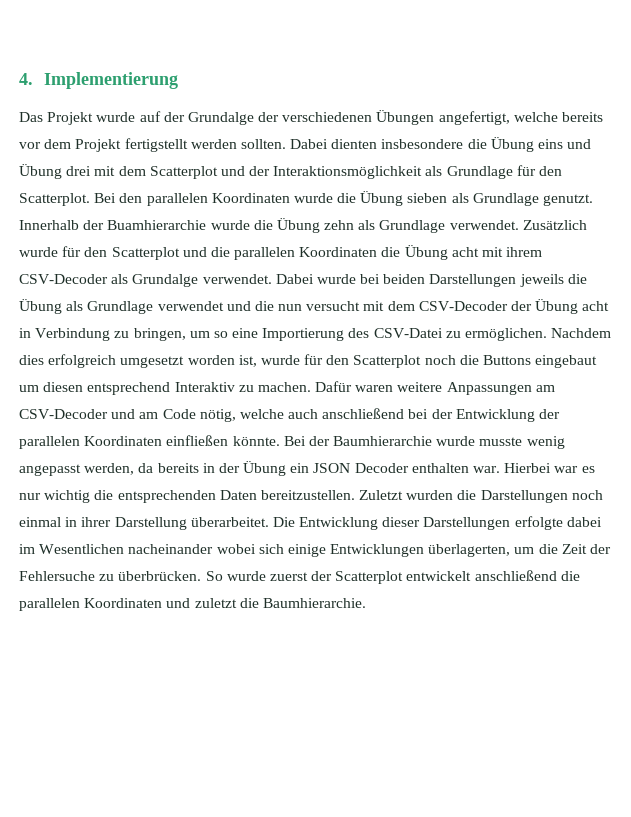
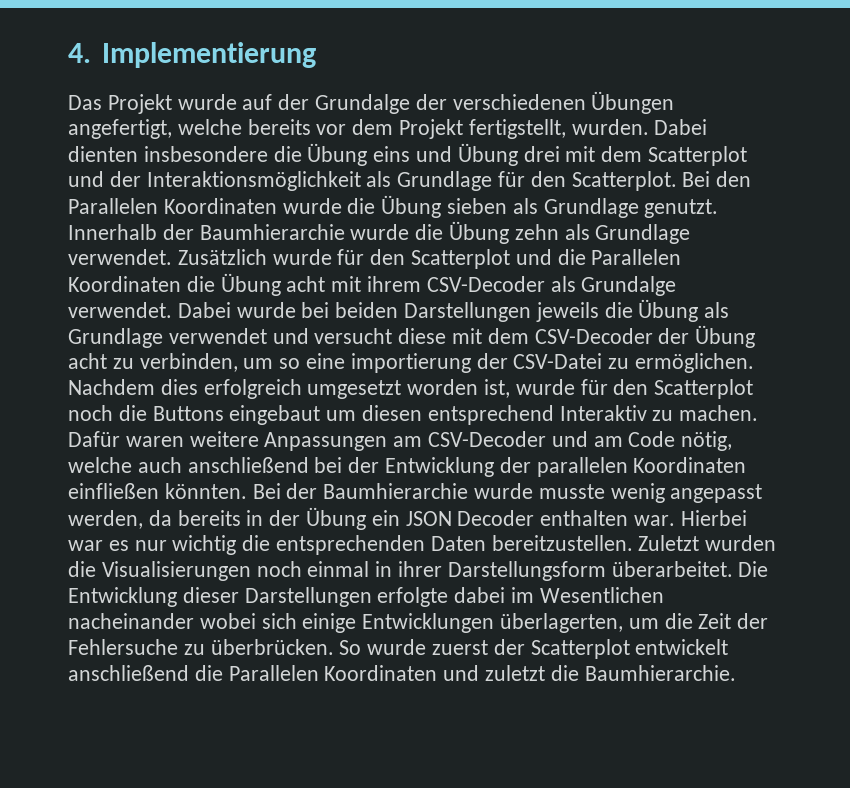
[124,138,286,152] fertigstellt werden sollten. -> [468,119,649,139] fertigstellt, wurden.
[146,193,208,206] parallelen -> [68,198,158,214] Parallelen
[107,220,207,230] Buamhierarchie -> [199,224,345,240] Baumhierarchie
[234,247,296,260] parallelen -> [591,249,682,265] Parallelen
[254,301,361,311] die nun versucht -> [314,328,447,344] versucht diese
[19,328,186,341] in Verbindung zu bringen, -> [112,353,238,372] zu verbinden,
[262,328,370,341] Importierung des -> [350,353,508,373] importierung der
[232,436,280,446] könnte. -> [164,483,247,499] könnten.
[480,490,568,503] Darstellungen -> [101,561,251,581] Visualisierungen
[114,517,187,530] Darstellung -> [447,561,606,581] Darstellungsform
[19,598,80,611] parallelen -> [228,665,319,681] Parallelen

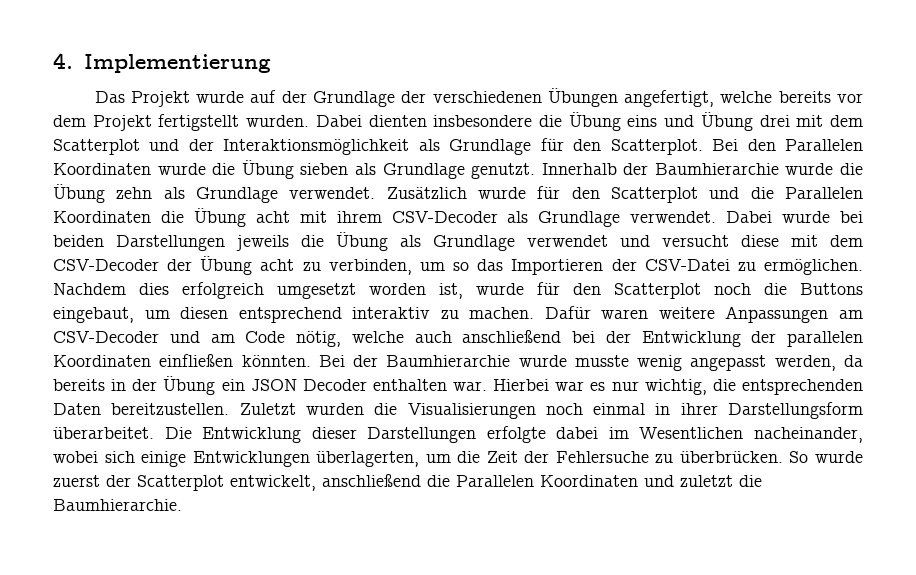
[315,94,411,114] Grundalge -> [312,91,395,107] Grundlage
[468,119,566,139] fertigstellt, -> [158,114,240,131] fertigstellt
[581,276,677,296] Grundalge -> [538,211,621,227] Grundlage
[306,353,471,373] eine importierung -> [477,259,604,275] das Importieren
[229,405,321,425] eingebaut -> [53,307,134,323] eingebaut,
[559,405,647,421] Interaktiv -> [352,307,431,319] interaktiv
[172,535,237,555] wichtig -> [644,379,707,395] wichtig,
[68,613,194,629] nacheinander -> [753,427,863,443] nacheinander,
[635,639,729,655] entwickelt -> [230,475,316,491] entwickelt,

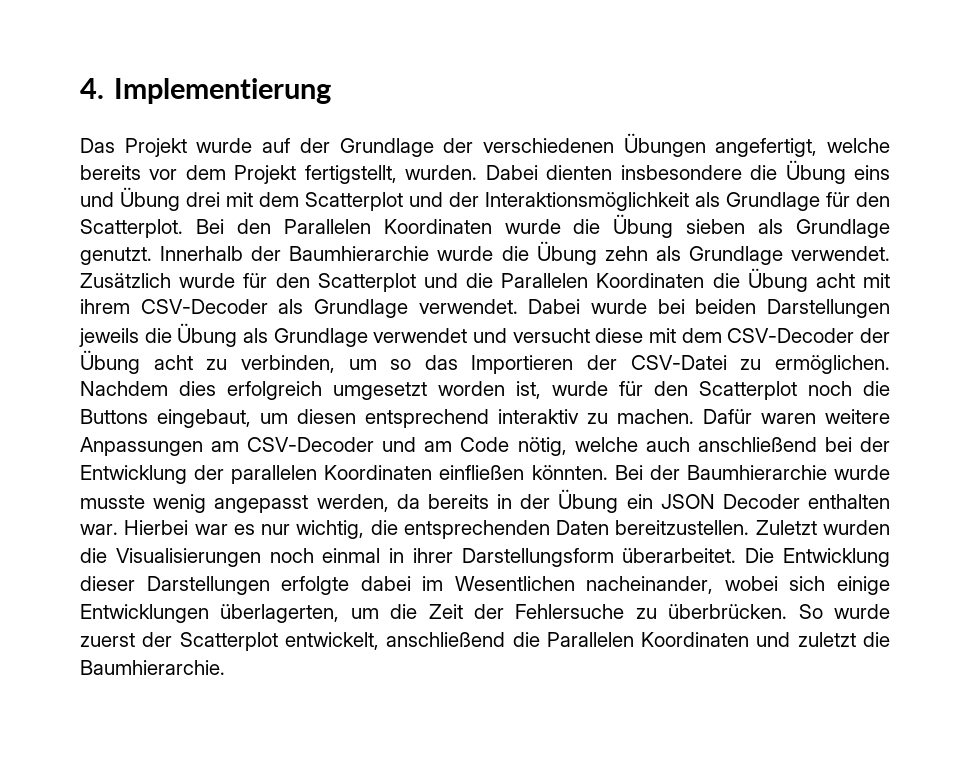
[158,114,240,131] fertigstellt -> [304,165,397,184] fertigstellt,

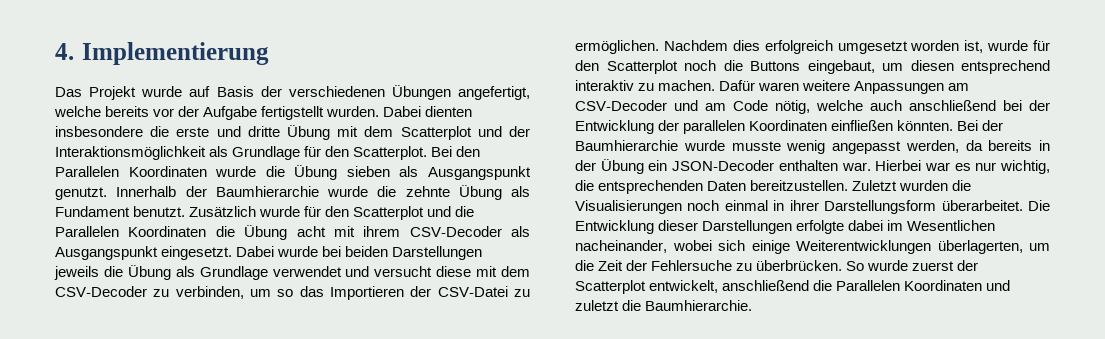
[299,138,434,157] der Grundlage -> [216,86,254,97] Basis
[185,165,397,184] dem Projekt fertigstellt, -> [178,106,325,120] der Aufgabe fertigstellt
[785,160,891,184] [80,187,220,211] Übung eins und Übung drei -> [176,125,330,140] erste und dritte Übung
[795,219,890,238] Grundlage -> [428,166,531,180] Ausgangspunkt
[536,241,891,265] Übung zehn als Grundlage verwendet. -> [405,185,530,200] [55,206,186,217] zehnte Übung als Fundament benutzt.
[314,299,518,318] Grundlage verwendet. -> [55,246,233,260] Ausgangspunkt eingesetzt.
[859,328,890,343] [80,350,193,374] der Übung acht -> (147, 291) none
[660,494,800,509] JSON Decoder -> [672,160,775,171] JSON-Decoder
[80,604,209,623] Entwicklungen -> [796,240,931,254] Weiterentwicklungen

